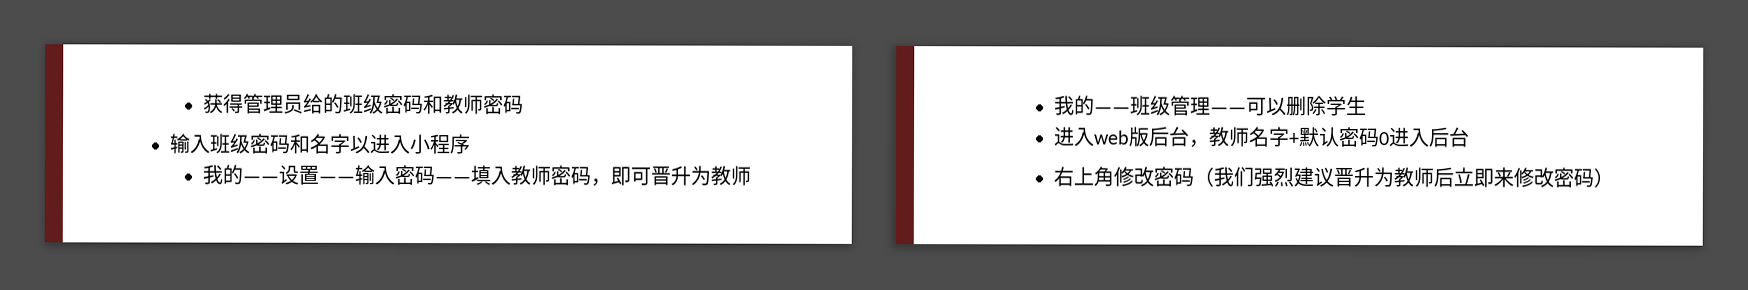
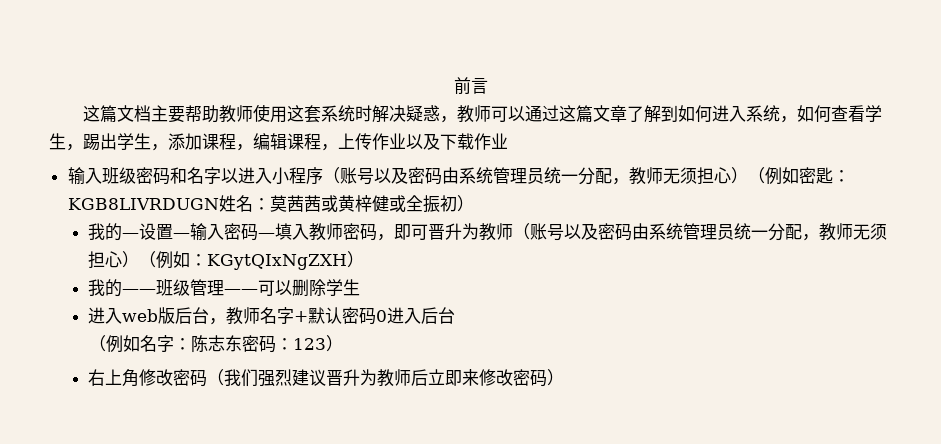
[203,93,525,115] 获得管理员给的班级密码和教师密码 -> [453,77,488,95] [82,104,882,123] [49,133,508,151] 前言 // 这篇文档主要帮助教师使用这套系统时解决疑惑，教师可以通过这篇文章了解到如何进入系统，如何查看学生，踢出学生，添加课程，编辑课程，上传作业以及下载作业
[202,164,356,185] // 我的——设置—— -> [322,167,850,185] [67,195,474,213] [87,223,190,241] （账号以及密码由系统管理员统一分配，教师无须担心）（例如密匙：KGB8LIVRDUGN姓名：莫茜茜或黄梓健或全振初） // 我的—设置—
[434,176,472,184] —— -> [257,233,275,238] —
(752, 175) none -> [512,223,887,241] [87,251,364,270] （账号以及密码由系统管理员统一分配，教师无须担心）（例如：KGytQIxNgZXH）
(1471, 137) none -> [89,335,344,353] // （例如名字：陈志东密码：123）

